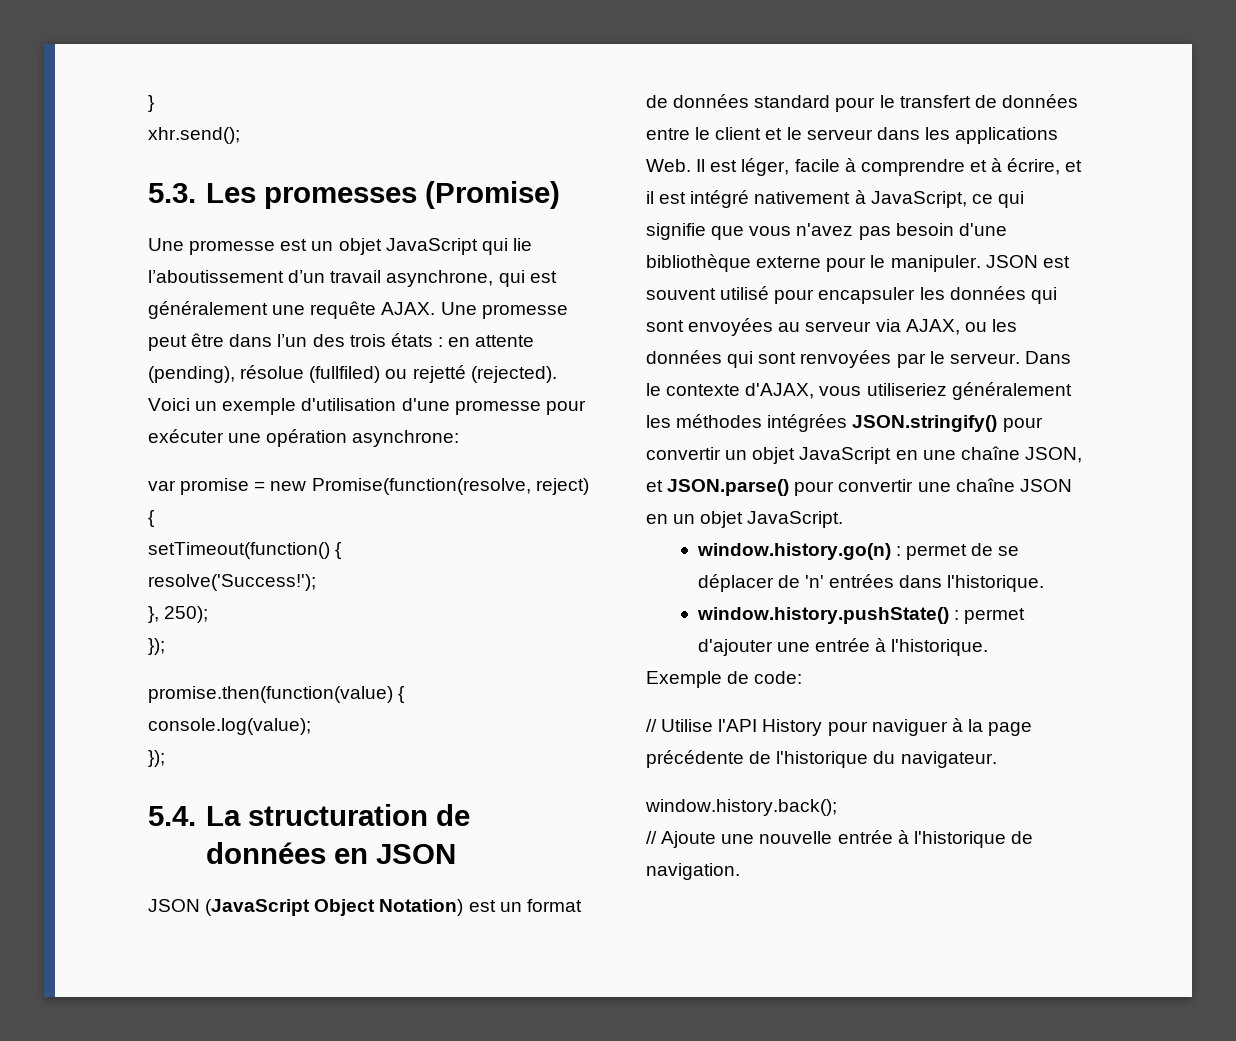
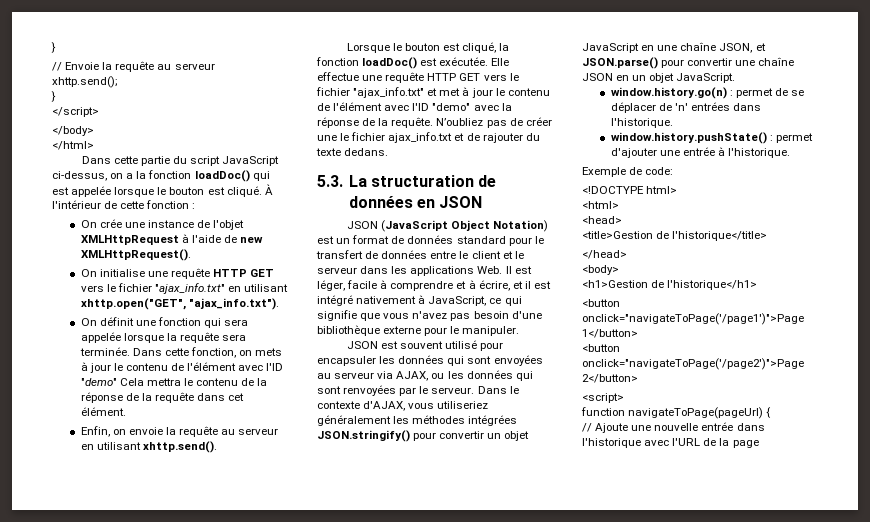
[148,95,154,112] [148,127,240,144] [148,181,560,209] [148,238,532,255] [148,270,557,287] [148,301,568,319] [148,333,535,351] [148,365,557,383] [148,398,586,415] [148,429,460,447] [148,478,589,495] [148,510,155,527] [148,542,343,559] [148,574,316,591] [148,606,209,623] [148,638,165,655] [148,686,406,703] [148,718,311,735] [148,750,165,767] [148,806,196,826] } // xhr.send(); // 5.3. Les promesses (Promise) // Une promesse est un objet JavaScript qui lie l’aboutissement d’un travail asynchrone, qui est généralement une requête AJAX. Une promesse peut être dans l’un des trois états : en attente (pending), résolue (fullfiled) ou rejetté (rejected). Voici un exemple d'utilisation d'une promesse pour exécuter une opération asynchrone: // var promise = new Promise(function(resolve, reject) { // setTimeout(function() { // resolve('Success!'); // }, 250); // }); // promise.then(function(value) { // console.log(value); // }); // 5.4. -> [51,42,56,53] [52,61,215,72] [52,76,118,88] [51,91,56,102] [52,107,99,117] [52,126,94,136] [52,141,94,150] [81,156,280,166] [52,170,270,182] [52,184,273,197] [52,200,196,209] [80,219,245,230] [80,234,264,245] [80,249,191,261] [80,268,275,279] [80,283,289,294] [80,298,279,310] [80,317,249,328] [80,332,247,343] [79,347,283,358] [80,362,284,373] [80,378,268,386] [80,392,245,403] [80,407,126,416] [80,426,279,437] [80,441,217,453] [346,42,510,53] [316,57,510,69] [317,72,519,83] [316,87,550,98] [317,102,512,111] [317,117,552,128] [317,132,540,143] [316,148,389,156] [317,175,343,187] } // // Envoie la requête au serveur // xhttp.send(); // } // </script> // </body> // </html> // Dans cette partie du script JavaScript ci-dessus, on a la fonction loadDoc() qui est appelée lorsque le bouton est cliqué. À l'intérieur de cette fonction : // On crée une instance de l'objet XMLHttpRequest à l'aide de new XMLHttpRequest(). // On initialise une requête HTTP GET vers le fichier "ajax_info.txt" en utilisant xhttp.open("GET", "ajax_info.txt"). // On définit une fonction qui sera appelée lorsque la requête sera terminée. Dans cette fonction, on mets à jour le contenu de l'élément avec l'ID "demo" Cela mettra le contenu de la réponse de la requête dans cet élément. // Enfin, on envoie la requête au serveur en utilisant xhttp.send(). // Lorsque le bouton est cliqué, la fonction loadDoc() est exécutée. Elle effectue une requête HTTP GET vers le fichier "ajax_info.txt" et met à jour le contenu de l'élément avec l'ID "demo" avec la réponse de la requête. N’oubliez pas de créer une le fichier ajax_info.txt et de rajouter du texte dedans. // 5.3.
(981, 263) none -> (520, 331) //
[646,718,1033,736] [646,750,997,768] [645,799,837,816] // Utilise l'API History pour naviguer à la page précédente de l'historique du navigateur. // window.history.back(); -> [582,186,678,194] [582,201,619,209] [582,216,622,224] [582,231,768,241] [582,250,627,259] [582,265,619,275] [582,280,758,290] [582,299,620,307] [582,313,804,325] [582,329,638,338] [582,344,620,352] [582,358,804,370] [582,374,638,383] [582,393,624,403] [581,407,772,419] <!DOCTYPE html> // <html> // <head> // <title>Gestion de l'historique</title> // </head> // <body> // <h1>Gestion de l'historique</h1> // <button onclick="navigateToPage('/page1')">Page 1</button> // <button onclick="navigateToPage('/page2')">Page 2</button> // <script> // function navigateToPage(pageUrl) {
[897,830,1033,848] [646,863,740,880] à l'historique de navigation. -> [736,423,765,431] [582,438,759,448] dans l'historique avec l'URL de la page

